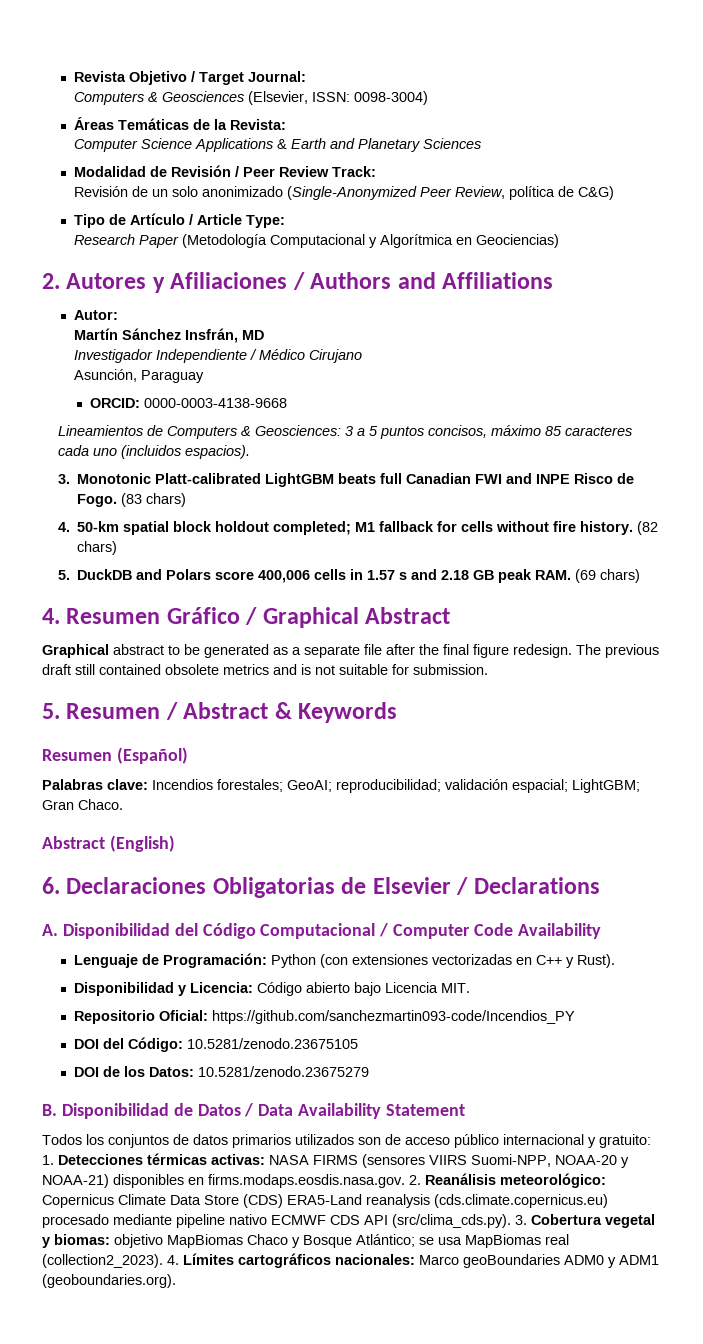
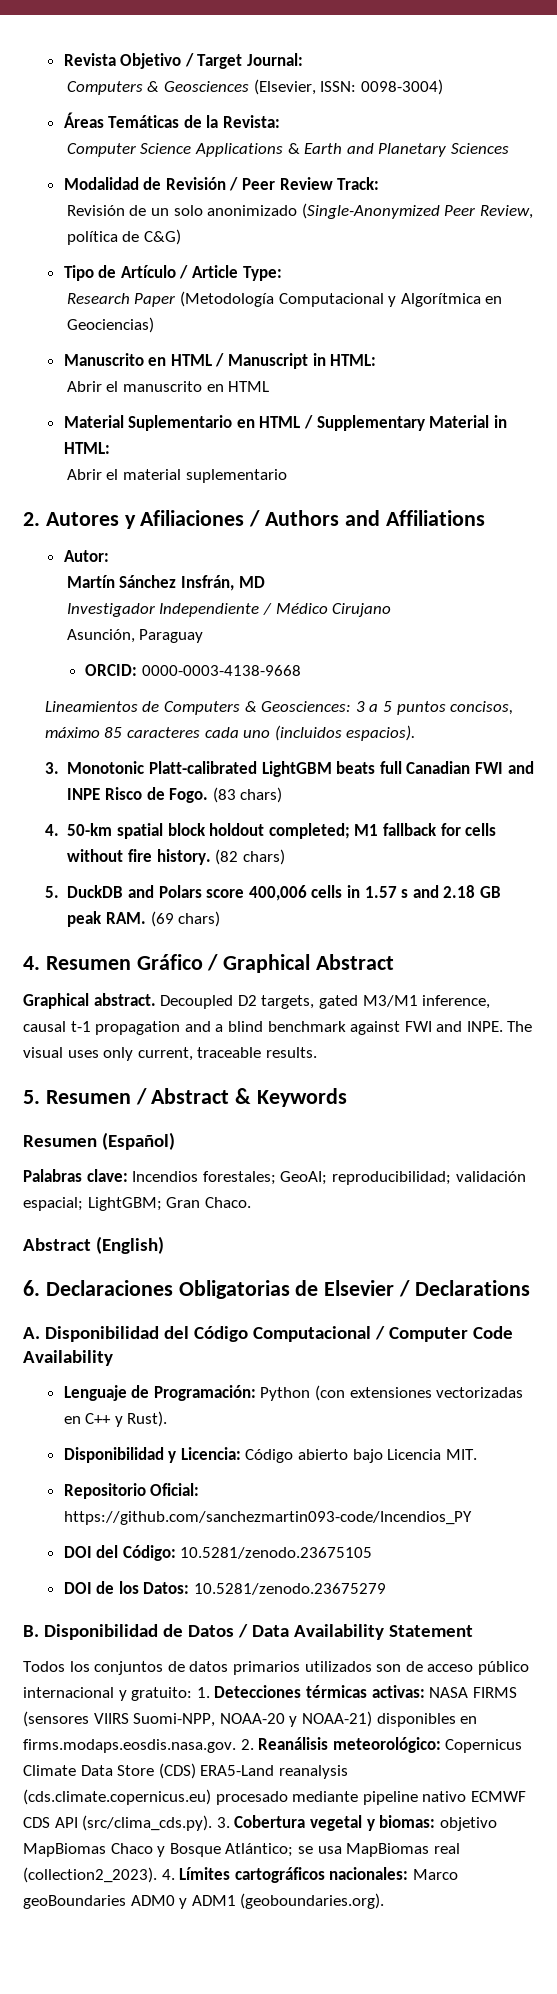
(560, 241) none -> [63,353,377,369] [66,381,270,392] [63,415,507,431] [63,442,110,454] [66,469,287,483] // Manuscrito en HTML / Manuscript in HTML: // Abrir el manuscrito en HTML // Material Suplementario en HTML / Supplementary Material in HTML: // Abrir el material suplementario
[113,644,659,658] [42,664,488,675] abstract to be generated as a separate file after the final figure redesign. The previous draft still contained obsolete metrics and is not suitable for submission. -> [93,993,491,1009] [23,1021,533,1035] [23,1047,317,1061] abstract. Decoupled D2 targets, gated M3/M1 inference, causal t-1 propagation and a blind benchmark against FWI and INPE. The visual uses only current, traceable results.

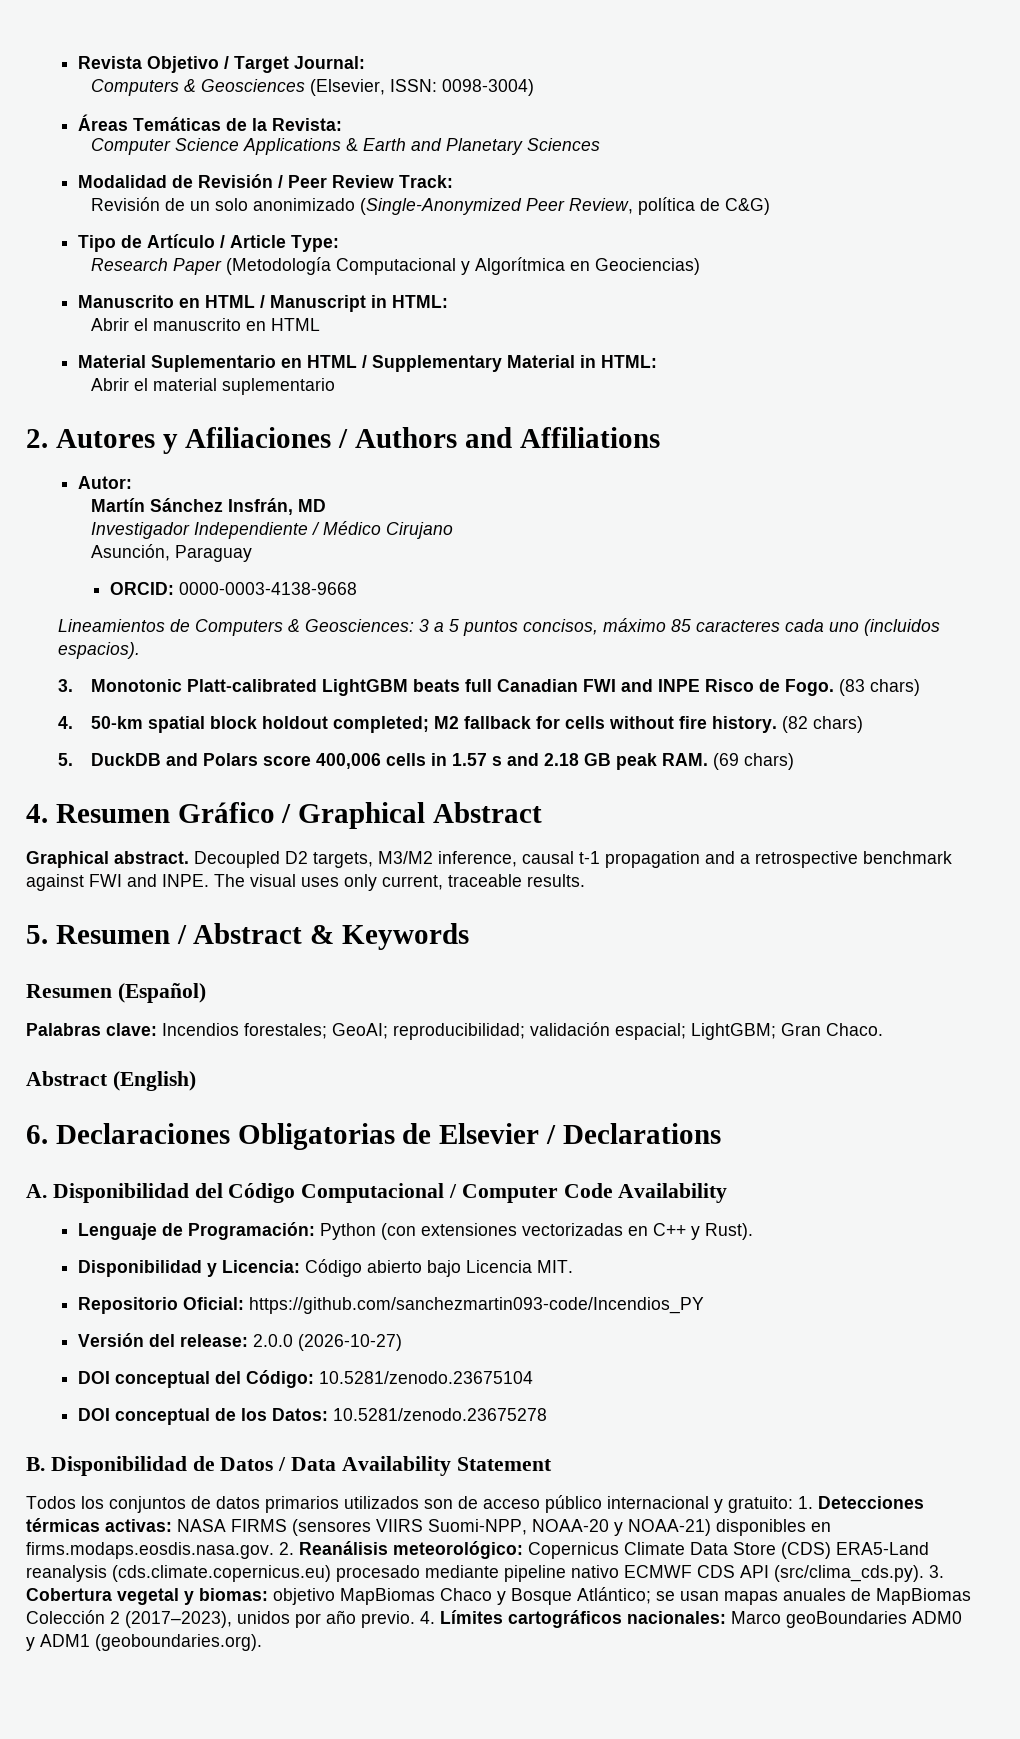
[354,824,379,836] M1 -> [433,716,459,729] M2
[318,995,418,1009] gated M3/M1 -> [378,851,433,864] M3/M2
[227,1021,263,1032] blind -> [755,851,858,868] retrospective
[63,1546,92,1558] // DOI -> [77,1333,402,1351] [77,1371,210,1388] // Versión del release: 2.0.0 (2026-10-27) // DOI conceptual
[180,1547,373,1559] [63,1582,92,1594] 10.5281/zenodo.23675105 // DOI -> [318,1371,533,1384] [77,1408,210,1425] 10.5281/zenodo.23675104 // DOI conceptual
[193,1583,386,1595] 10.5281/zenodo.23675279 -> [332,1408,547,1421] 10.5281/zenodo.23675278
[317,1843,460,1857] [23,1867,157,1883] usa MapBiomas real (collection2_2023). -> [680,1588,971,1605] [26,1610,415,1628] usan mapas anuales de MapBiomas Colección 2 (2017–2023), unidos por año previo.

